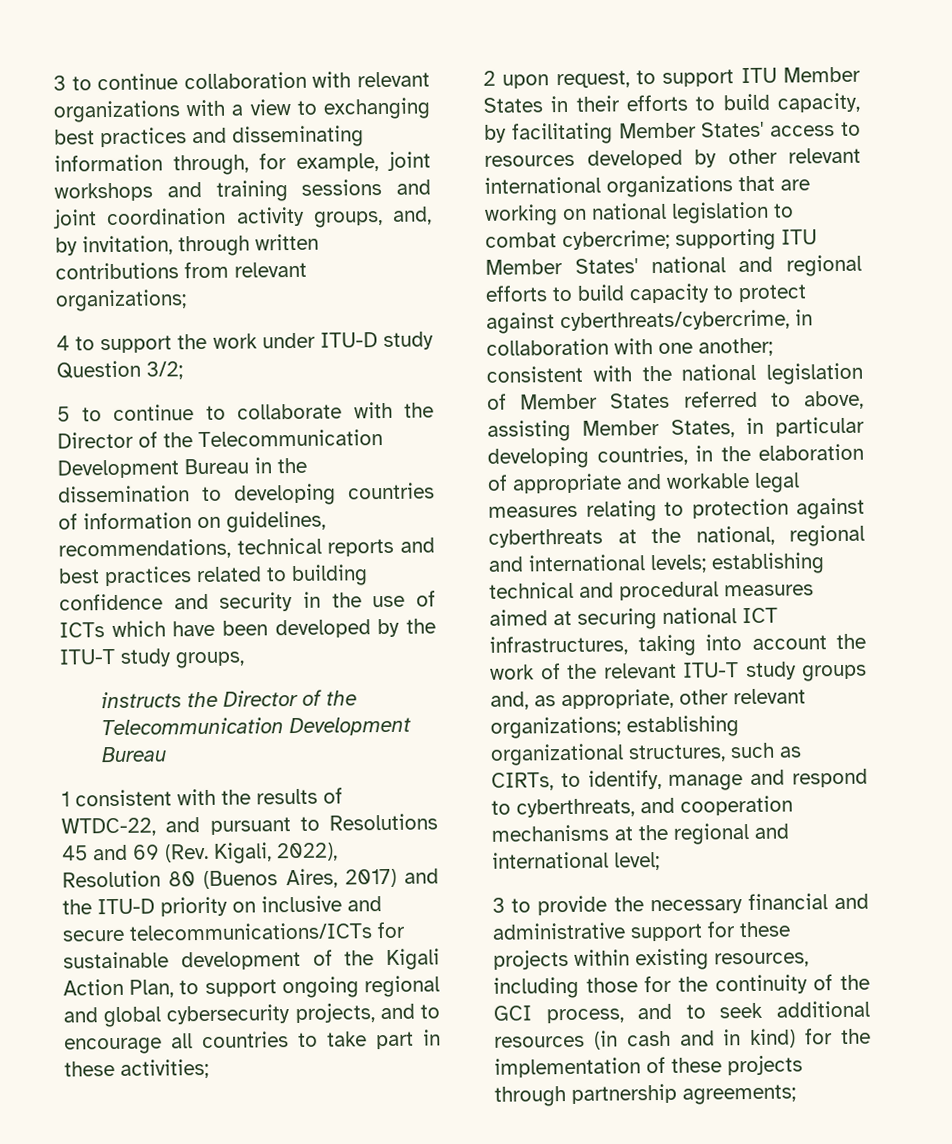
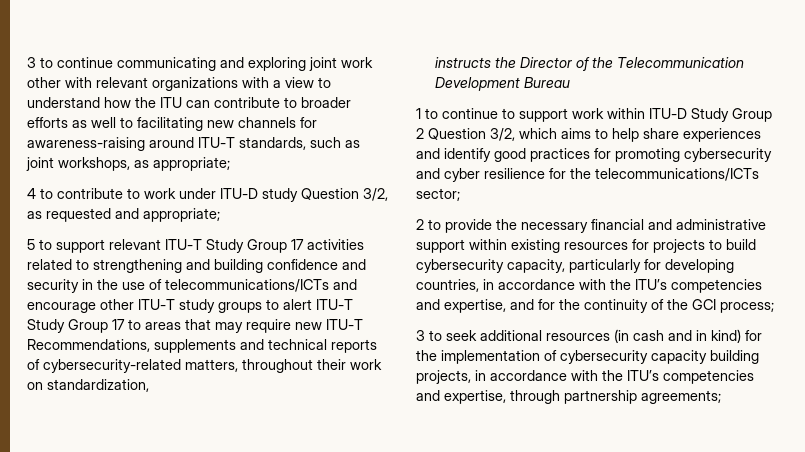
[183,71,307,90] collaboration -> [117,57,373,71] [27,77,61,88] communicating and exploring joint work other
[322,97,431,120] [54,125,364,148] [54,151,431,176] [54,179,431,202] [52,206,432,229] [55,233,319,257] [55,261,307,280] [55,289,187,312] exchanging best practices and disseminating information through, for example, joint workshops and training sessions and joint coordination activity groups, and, by invitation, through written contributions from relevant organizations; -> [27,97,351,108] [27,117,317,131] [27,137,360,151] [26,157,230,171] understand how the ITU can contribute to broader efforts as well to facilitating new channels for awareness-raising around ITU-T standards, such as joint workshops, as appropriate;
[100,333,208,354] support the -> [57,188,140,199] contribute to
[146,361,183,380] [57,401,434,422] [57,429,383,449] [57,457,307,479] [58,482,435,506] [58,510,326,533] [58,537,435,560] [58,566,287,587] 3/2; // 5 to continue to collaborate with the Director of the Telecommunication Development Bureau in the dissemination to developing countries of information on guidelines, recommendations, technical reports and best practices related to -> [363,188,388,201] [27,208,220,222] [27,239,364,253] [27,259,210,273] 3/2, as requested and appropriate; // 5 to support relevant ITU-T Study Group 17 activities related to strengthening and
[59,618,436,639] [59,648,245,669] ICTs which have been developed by the ITU-T study groups, -> [165,279,357,292] [27,299,353,313] [27,319,363,333] [27,339,377,353] [27,359,382,373] [27,379,149,392] telecommunications/ICTs and encourage other ITU-T study groups to alert ITU-T Study Group 17 to areas that may require new ITU-T Recommendations, supplements and technical reports of cybersecurity-related matters, throughout their work on standardization,
[75,787,343,807] [61,813,438,837] [61,842,338,864] [62,868,439,890] [62,895,382,917] [62,921,406,942] [63,948,440,971] [63,975,440,999] [63,1003,440,1028] [64,1029,441,1055] [64,1058,209,1079] [483,66,861,89] [483,92,860,113] [484,121,861,145] [484,147,861,169] [484,175,810,198] [484,201,794,226] [485,228,817,251] [485,254,862,277] [485,283,807,304] [486,309,813,334] [486,337,773,357] [486,362,863,385] [487,390,864,410] [487,416,865,442] [487,443,864,469] [487,472,800,494] [488,497,865,522] [488,524,865,548] [488,552,825,575] [489,581,814,601] [489,607,778,630] [489,633,866,657] [490,661,867,682] [490,688,806,710] [490,715,739,739] [490,742,802,766] [491,768,868,791] [491,795,793,818] [491,823,789,845] [492,851,660,871] [492,897,505,913] consistent with the results of WTDC-22, and pursuant to Resolutions 45 and 69 (Rev. Kigali, 2022), Resolution 80 (Buenos Aires, 2017) and the ITU-D priority on inclusive and secure telecommunications/ICTs for sustainable development of the Kigali Action Plan, to support ongoing regional and global cybersecurity projects, and to encourage all countries to take part in these activities; // 2 upon request, to support ITU Member States in their efforts to build capacity, by facilitating Member States' access to resources developed by other relevant international organizations that are working on national legislation to combat cybercrime; supporting ITU Member States' national and regional efforts to build capacity to protect against cyberthreats/cybercrime, in collaboration with one another; consistent with the national legislation of Member States referred to above, assisting Member States, in particular developing countries, in the elaboration of appropriate and workable legal measures relating to protection against cyberthreats at the national, regional and international levels; establishing technical and procedural measures aimed at securing national ICT infrastructures, taking into account the work of the relevant ITU-T study groups and, as appropriate, other relevant organizations; establishing organizational structures, such as CIRTs, to identify, manage and respond to cyberthreats, and cooperation mechanisms at the regional and international level; // 3 -> [425,108,772,122] [416,128,761,142] [416,148,772,162] [416,168,759,182] [416,188,460,201] [416,219,424,230] to continue to support work within ITU-D Study Group 2 Question 3/2, which aims to help share experiences and identify good practices for promoting cybersecurity and cyber resilience for the telecommunications/ICTs sector; // 2
[707,921,791,938] [493,948,809,971] [493,976,638,999] for these projects within existing resources, including those -> [469,239,756,253] [416,259,734,273] [416,279,762,293] [416,299,534,313] within existing resources for projects to build cybersecurity capacity, particularly for developing countries, in accordance with the ITU’s competencies and expertise, and
[545,1003,673,1024] process, and -> [720,302,774,313] [416,330,425,341] process; // 3
[671,1055,803,1076] these projects -> [560,350,759,364] [416,370,754,384] [416,390,506,404] cybersecurity capacity building projects, in accordance with the ITU’s competencies and expertise,

